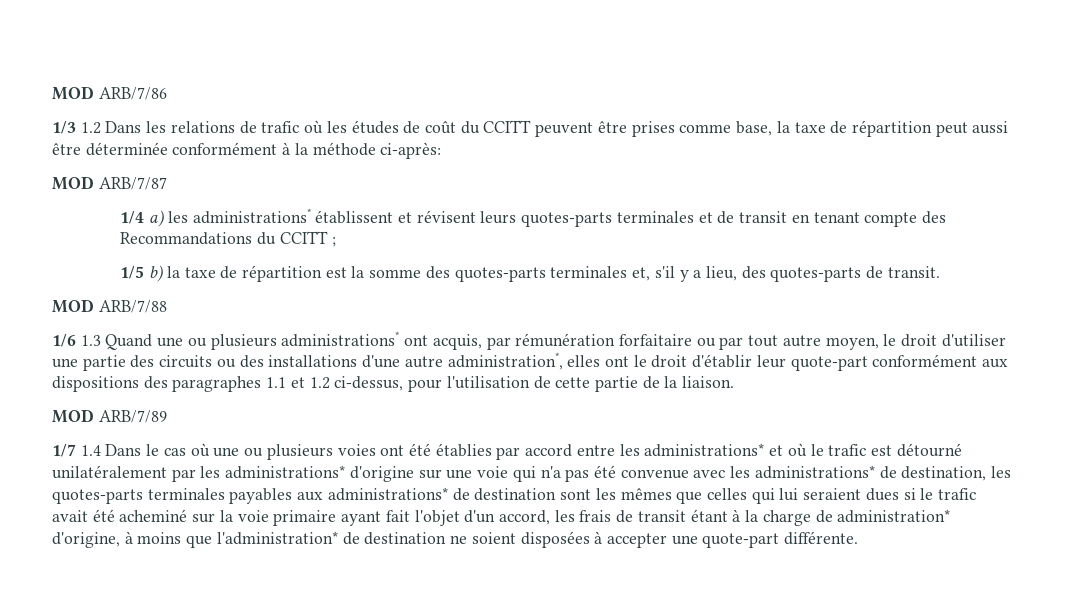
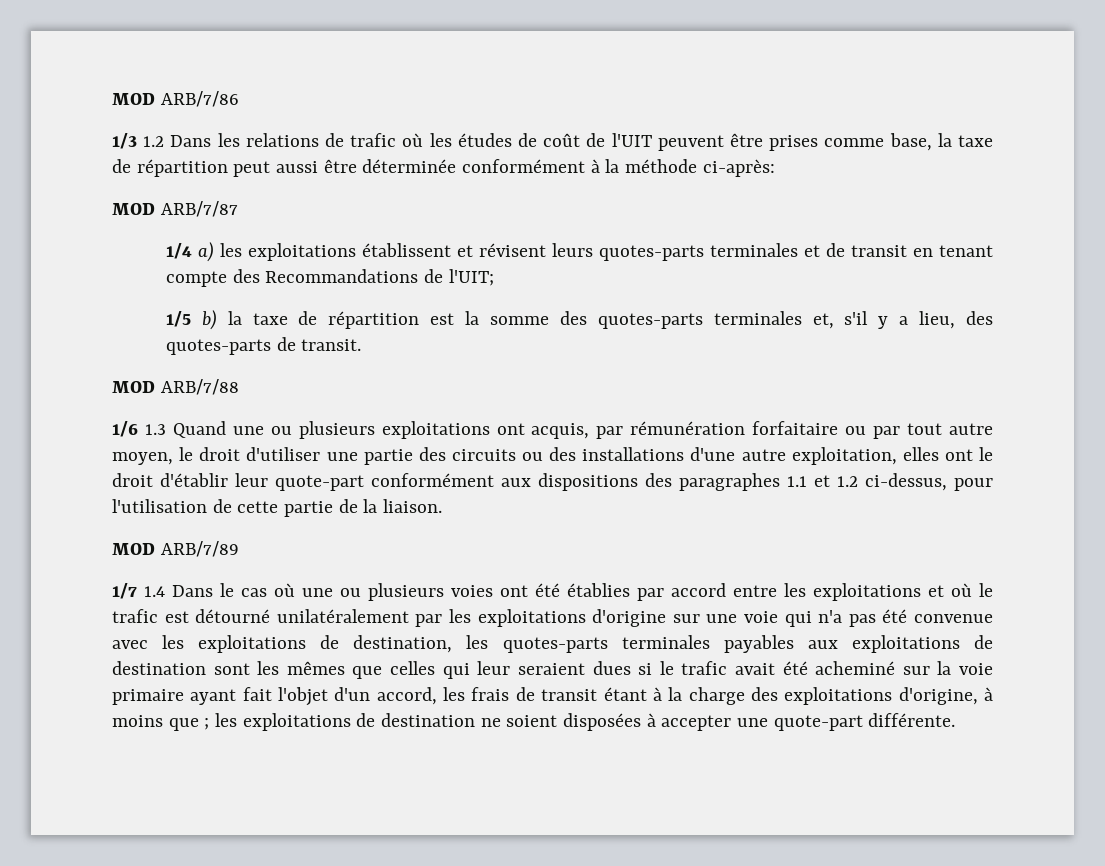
[460,120,532,134] du CCITT -> [586,133,652,147] de l'UIT
[192,208,311,224] administrations* -> [247,243,356,261] exploitations
[257,231,336,247] du CCITT ; -> [423,269,494,286] de l'UIT;
[281,331,400,347] administrations* -> [381,421,490,439] exploitations
[447,352,563,370] administration*, -> [791,447,897,465] exploitation,
[644,443,765,457] administrations* -> [813,583,921,601] exploitations
[225,465,346,479] administrations* -> [477,609,586,627] exploitations
[754,465,875,479] administrations* -> [198,635,307,653] exploitations
[327,487,448,501] administrations* -> [851,635,960,653] exploitations
[779,488,799,501] lui -> [477,661,511,675] leur
[815,509,951,523] de administration* -> [750,687,893,705] des exploitations
[216,531,338,545] l'administration* -> [204,713,351,731] ; les exploitations

